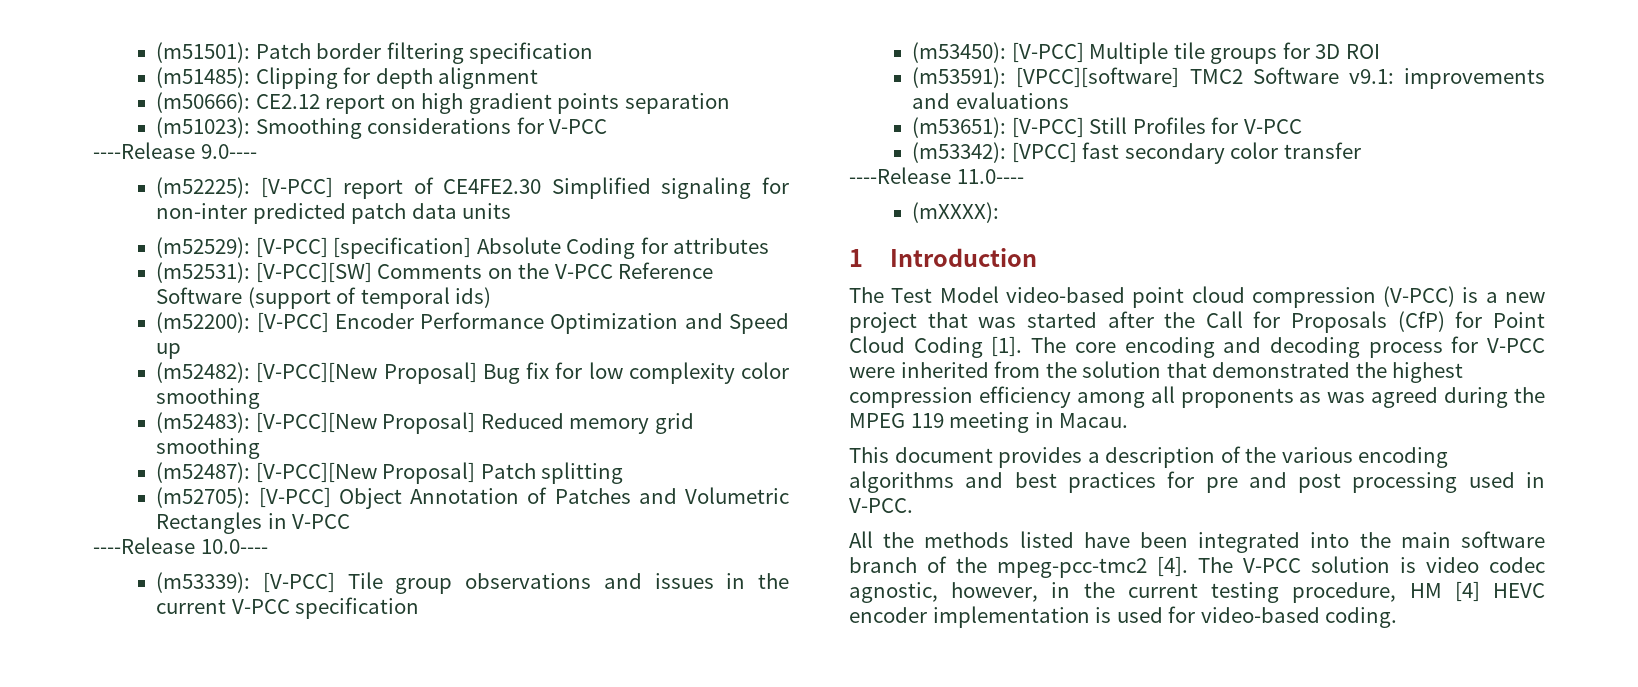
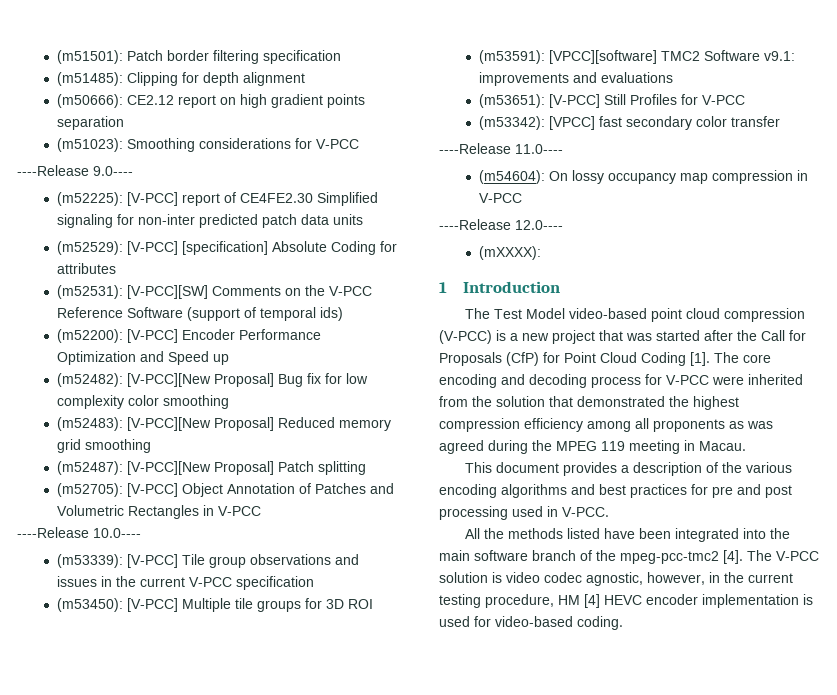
(1024, 176) none -> [478,170,808,184] [478,193,522,203] [439,219,563,230] // (m54604): On lossy occupancy map compression in V-PCC // ----Release 12.0----

